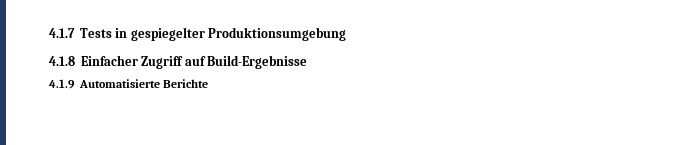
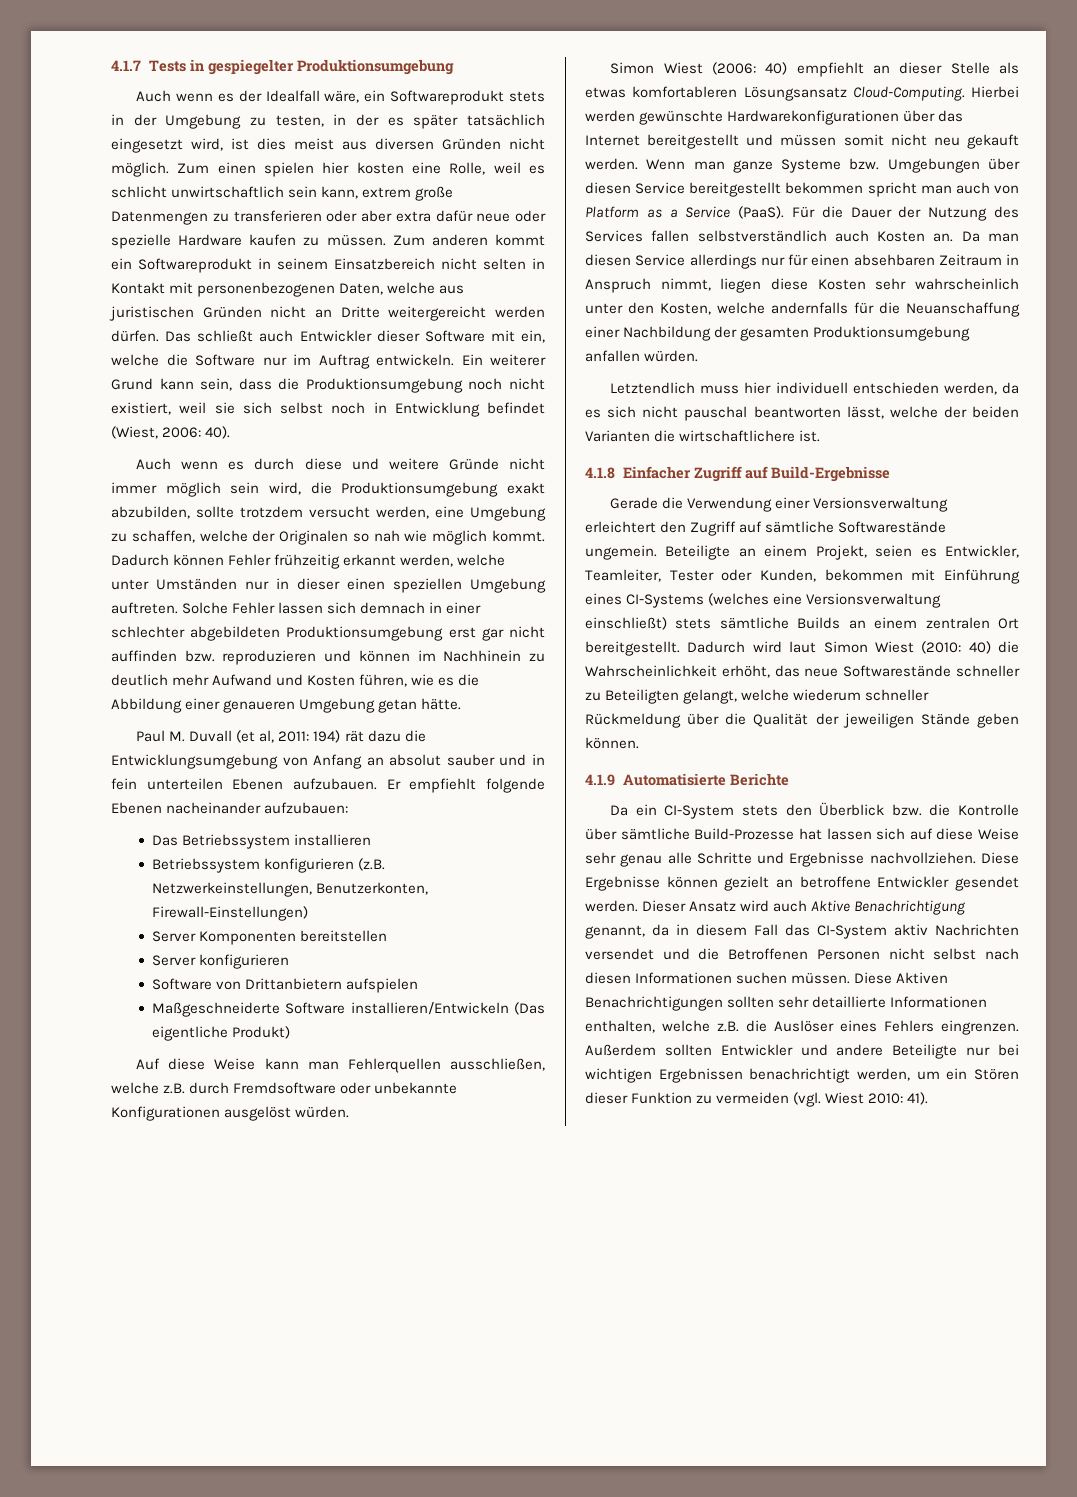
(347, 34) none -> [136,90,545,105] [111,114,545,129] [111,138,545,153] [111,162,545,177] [111,186,454,201] [111,210,546,225] [111,234,545,249] [111,258,545,273] [111,282,465,297] [109,306,545,321] [111,330,545,343] [111,354,546,369] [111,378,545,393] [111,402,545,417] [111,426,231,439] [136,458,545,470] [111,482,545,497] [111,506,546,521] [111,530,545,545] [111,554,506,569] [111,578,546,593] [111,602,482,614] [111,626,545,641] [111,650,545,665] [111,674,480,687] [111,698,462,713] [136,730,426,743] [111,754,545,769] [111,778,545,793] [111,802,349,814] [152,834,372,849] [152,858,386,873] [152,882,429,897] [152,906,309,921] [152,930,388,945] [152,954,290,969] [152,978,419,993] [152,1002,545,1017] [152,1026,291,1041] [136,1058,546,1073] [111,1082,458,1094] [111,1106,350,1121] [610,62,1020,77] [585,86,1019,101] [585,110,964,125] [585,134,1019,149] [585,158,1020,173] [585,182,1020,197] [585,206,1019,221] [585,230,1019,242] [585,254,1019,269] [585,278,1020,293] [585,302,1020,317] [585,326,971,341] [585,350,699,362] [610,382,1019,395] [585,406,1019,421] [585,430,821,442] // Auch wenn es der Idealfall wäre, ein Softwareprodukt stets in der Umgebung zu testen, in der es später tatsächlich eingesetzt wird, ist dies meist aus diversen Gründen nicht möglich. Zum einen spielen hier kosten eine Rolle, weil es schlicht unwirtschaftlich sein kann, extrem große Datenmengen zu transferieren oder aber extra dafür neue oder spezielle Hardware kaufen zu müssen. Zum anderen kommt ein Softwareprodukt in seinem Einsatzbereich nicht selten in Kontakt mit personenbezogenen Daten, welche aus juristischen Gründen nicht an Dritte weitergereicht werden dürfen. Das schließt auch Entwickler dieser Software mit ein, welche die Software nur im Auftrag entwickeln. Ein weiterer Grund kann sein, dass die Produktionsumgebung noch nicht existiert, weil sie sich selbst noch in Entwicklung befindet (Wiest, 2006: 40). // Auch wenn es durch diese und weitere Gründe nicht immer möglich sein wird, die Produktionsumgebung exakt abzubilden, sollte trotzdem versucht werden, eine Umgebung zu schaffen, welche der Originalen so nah wie möglich kommt. Dadurch können Fehler frühzeitig erkannt werden, welche unter Umständen nur in dieser einen speziellen Umgebung auftreten. Solche Fehler lassen sich demnach in einer schlechter abgebildeten Produktionsumgebung erst gar nicht auffinden bzw. reproduzieren und können im Nachhinein zu deutlich mehr Aufwand und Kosten führen, wie es die Abbildung einer genaueren Umgebung getan hätte. // Paul M. Duvall (et al, 2011: 194) rät dazu die Entwicklungsumgebung von Anfang an absolut sauber und in fein unterteilen Ebenen aufzubauen. Er empfiehlt folgende Ebenen nacheinander aufzubauen: // Das Betriebssystem installieren // Betriebssystem konfigurieren (z.B. Netzwerkeinstellungen, Benutzerkonten, Firewall-Einstellungen) // Server Komponenten bereitstellen // Server konfigurieren // Software von Drittanbietern aufspielen // Maßgeschneiderte Software installieren/Entwickeln (Das eigentliche Produkt) // Auf diese Weise kann man Fehlerquellen ausschließen, welche z.B. durch Fremdsoftware oder unbekannte Konfigurationen ausgelöst würden. // Simon Wiest (2006: 40) empfiehlt an dieser Stelle als etwas komfortableren Lösungsansatz Cloud-Computing. Hierbei werden gewünschte Hardwarekonfigurationen über das Internet bereitgestellt und müssen somit nicht neu gekauft werden. Wenn man ganze Systeme bzw. Umgebungen über diesen Service bereitgestellt bekommen spricht man auch von Platform as a Service (PaaS). Für die Dauer der Nutzung des Services fallen selbstverständlich auch Kosten an. Da man diesen Service allerdings nur für einen absehbaren Zeitraum in Anspruch nimmt, liegen diese Kosten sehr wahrscheinlich unter den Kosten, welche andernfalls für die Neuanschaffung einer Nachbildung der gesamten Produktionsumgebung anfallen würden. // Letztendlich muss hier individuell entschieden werden, da es sich nicht pauschal beantworten lässt, welche der beiden Varianten die wirtschaftlichere ist.
[49,79,209,89] 4.1.9 Automatisierte Berichte -> [610,497,949,512] [585,521,947,536] [585,545,1020,560] [585,569,1020,584] [585,593,942,608] [585,617,1019,630] [585,641,1019,656] [585,665,1020,678] [585,689,930,704] [585,713,1019,728] [585,737,639,749] [585,773,789,786] [610,802,1019,819] [585,828,1019,840] [585,852,1019,867] [585,876,1019,891] [585,900,967,915] [585,924,1019,939] [585,948,1019,960] [585,972,949,984] [585,996,988,1011] [585,1020,1019,1035] [585,1044,1020,1059] [585,1068,1020,1083] [585,1092,929,1107] Gerade die Verwendung einer Versionsverwaltung erleichtert den Zugriff auf sämtliche Softwarestände ungemein. Beteiligte an einem Projekt, seien es Entwickler, Teamleiter, Tester oder Kunden, bekommen mit Einführung eines CI-Systems (welches eine Versionsverwaltung einschließt) stets sämtliche Builds an einem zentralen Ort bereitgestellt. Dadurch wird laut Simon Wiest (2010: 40) die Wahrscheinlichkeit erhöht, das neue Softwarestände schneller zu Beteiligten gelangt, welche wiederum schneller Rückmeldung über die Qualität der jeweiligen Stände geben können. // 4.1.9 Automatisierte Berichte // Da ein CI-System stets den Überblick bzw. die Kontrolle über sämtliche Build-Prozesse hat lassen sich auf diese Weise sehr genau alle Schritte und Ergebnisse nachvollziehen. Diese Ergebnisse können gezielt an betroffene Entwickler gesendet werden. Dieser Ansatz wird auch Aktive Benachrichtigung genannt, da in diesem Fall das CI-System aktiv Nachrichten versendet und die Betroffenen Personen nicht selbst nach diesen Informationen suchen müssen. Diese Aktiven Benachrichtigungen sollten sehr detaillierte Informationen enthalten, welche z.B. die Auslöser eines Fehlers eingrenzen. Außerdem sollten Entwickler und andere Beteiligte nur bei wichtigen Ergebnissen benachrichtigt werden, um ein Stören dieser Funktion zu vermeiden (vgl. Wiest 2010: 41).

